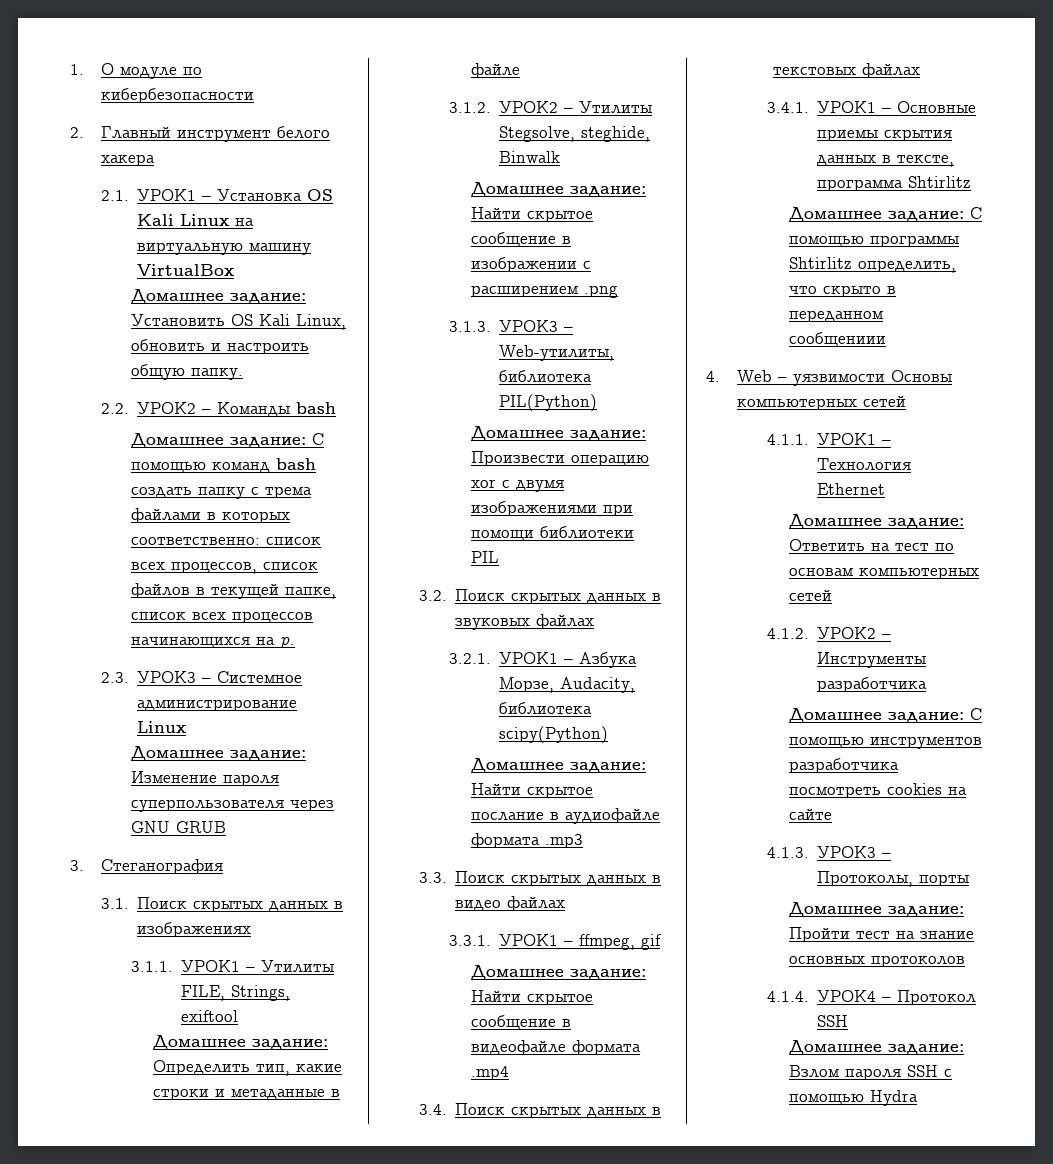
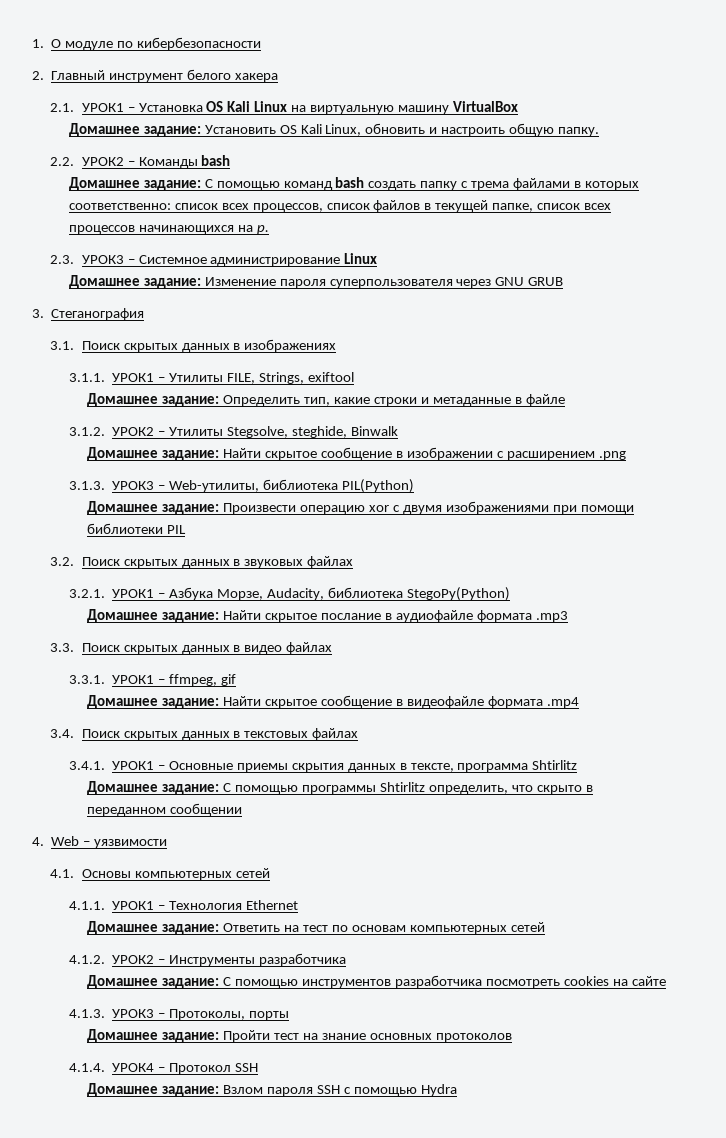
[499,726,609,744] scipy(Python) -> [406,587,510,601] StegoPy(Python)
[789,332,887,347] сообщениии -> [170,803,243,816] сообщении
(885, 380) none -> [50,869,75,878] // 4.1.

